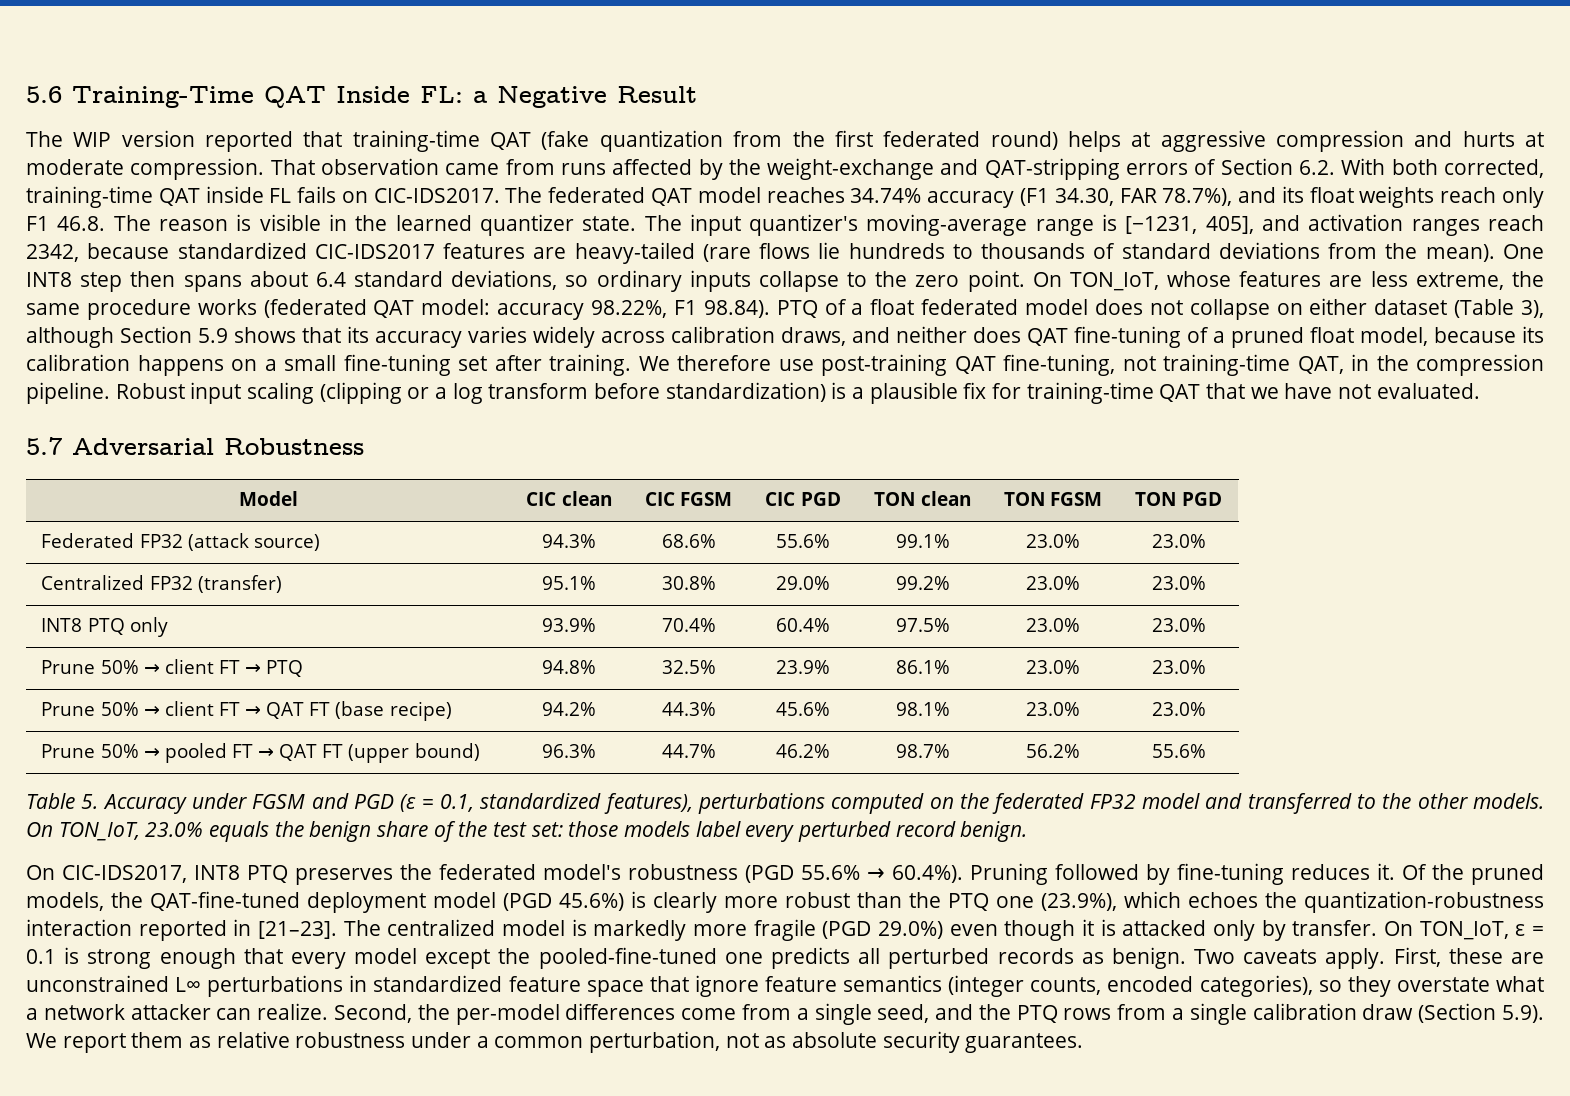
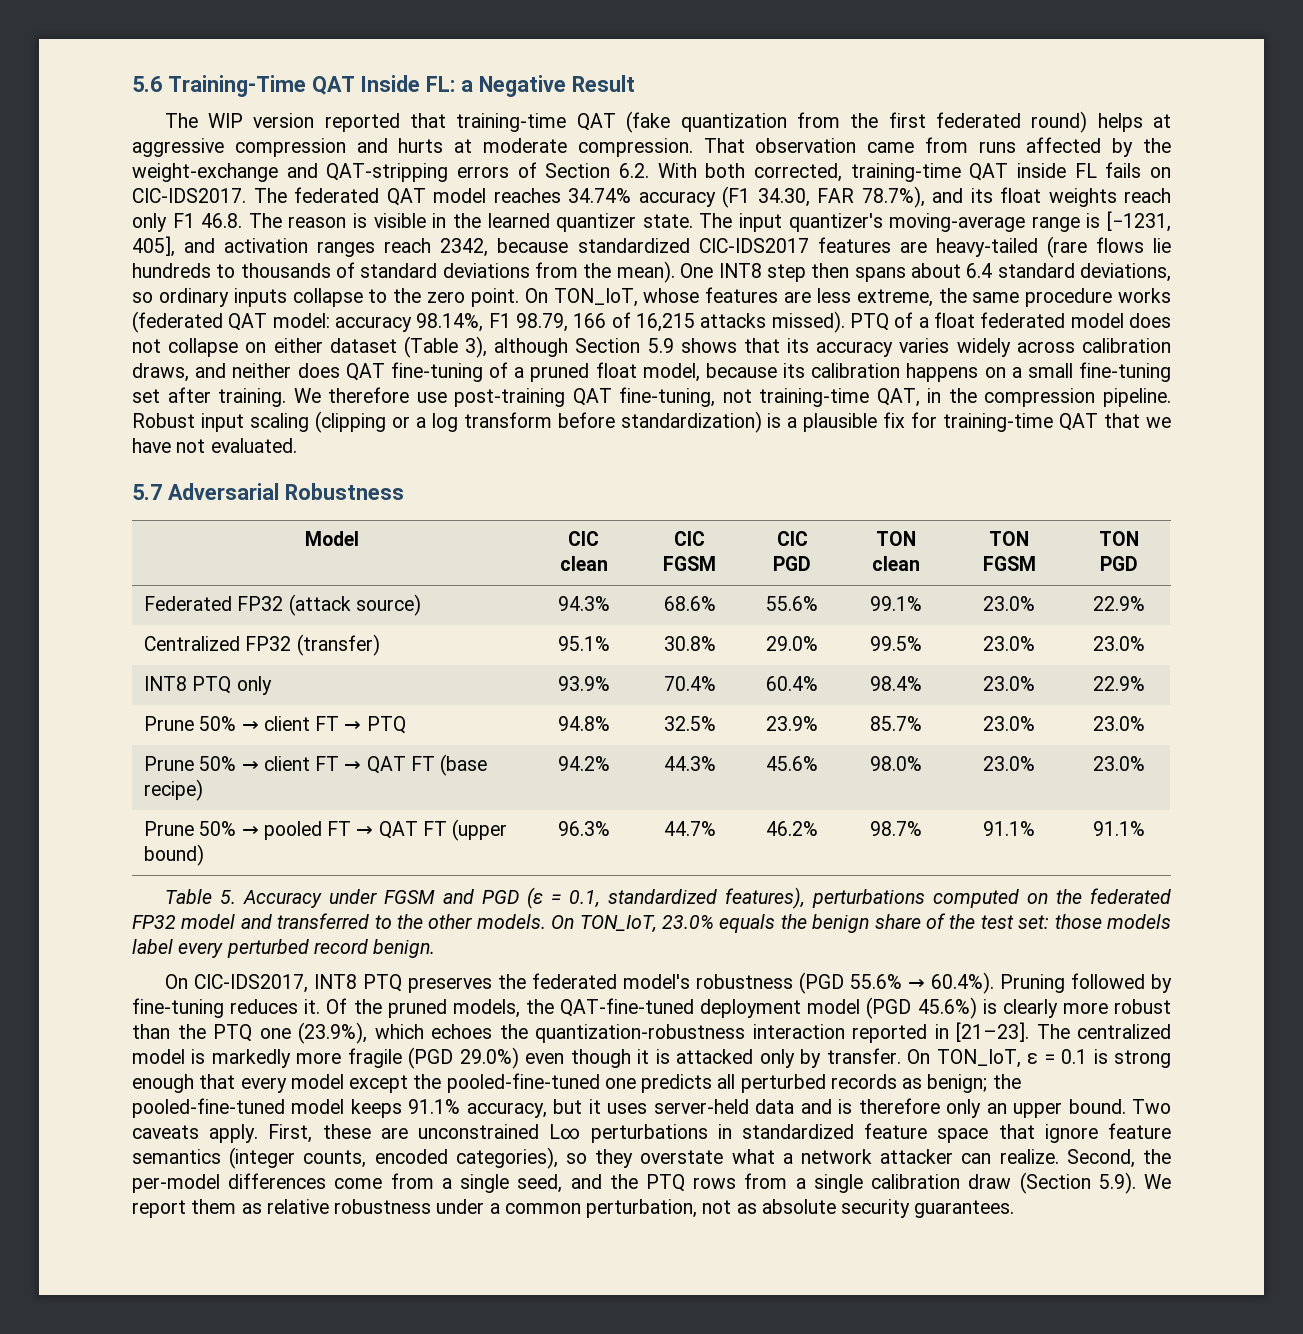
[591,300,770,318] 98.22%, F1 98.84). -> [416,311,845,333] 98.14%, F1 98.79, 166 of 16,215 attacks missed).
[1151,534,1206,548] 23.0% -> [1092,596,1145,611] 22.9%
[895,576,950,590] 99.2% -> [870,636,922,651] 99.5%
[895,618,950,632] [1026,618,1080,632] [1151,618,1206,632] 97.5% | 23.0% | 23.0% -> [870,676,922,691] [983,676,1035,691] [1092,676,1145,691] 98.4% | 23.0% | 22.9%
[895,660,950,674] 86.1% -> [870,716,922,731] 85.7%
[895,702,950,716] 98.1% -> [870,756,922,771] 98.0%
[1026,744,1080,758] [1151,744,1206,758] 56.2% | 55.6% -> [983,821,1035,836] [1092,821,1145,836] 91.1% | 91.1%
[1111,947,1186,969] benign. -> [927,1074,1021,1093] [132,1098,1126,1118] benign; the pooled-fine-tuned model keeps 91.1% accuracy, but it uses server-held data and is therefore only an upper bound.

